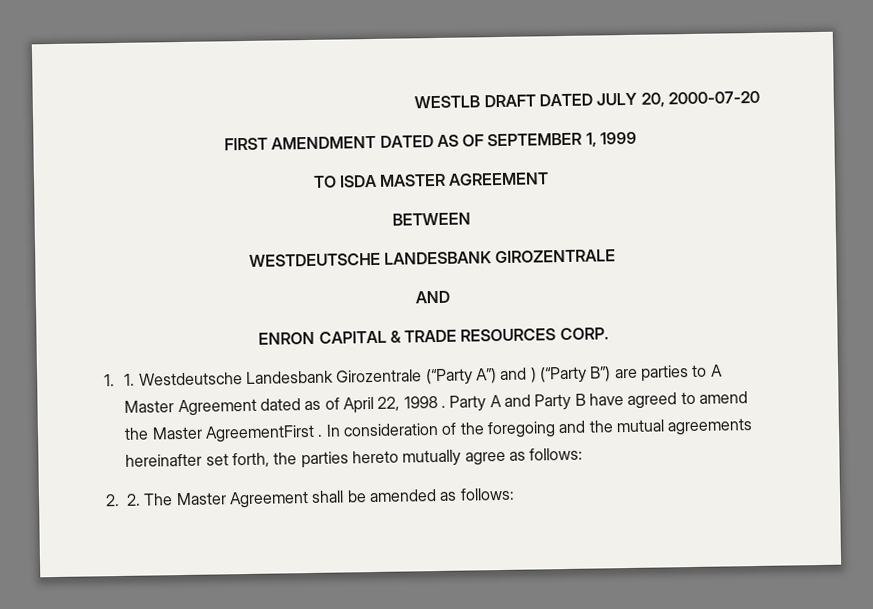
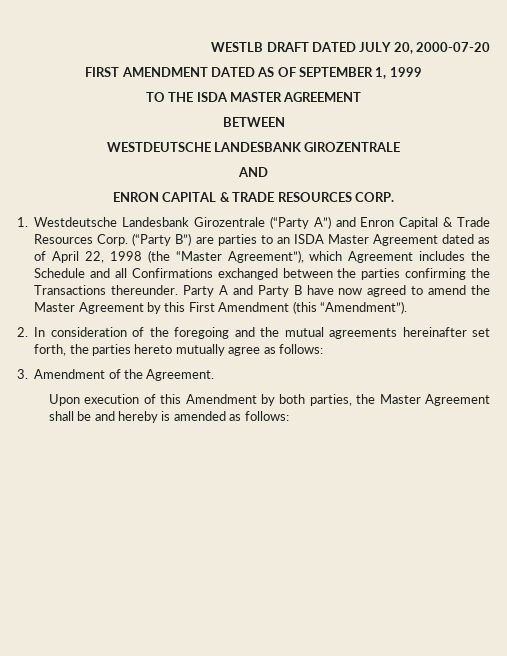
(337, 181) none -> [168,92,194,102] THE
[124,373,136,386] 1. -> (28, 222) none
[530,367,537,383] ) -> [360,217,490,229] [34,234,129,246] Enron Capital & Trade Resources Corp.
[709,364,723,377] A -> [276,234,324,244] an ISDA
[441,405,447,408] . -> [147,250,490,263] [34,268,490,280] [34,285,179,295] (the “Master Agreement”), which Agreement includes the Schedule and all Confirmations exchanged between the parties confirming the Transactions thereunder.
(624, 399) none -> [338,288,363,295] now
[205,424,324,443] AgreementFirst . -> [78,301,407,314] [17,327,28,337] Agreement by this First Amendment (this “Amendment”). // 2.
[105,493,174,507] 2. 2. The -> [17,369,215,381] [48,394,376,406] 3. Amendment of the Agreement. // Upon execution of this Amendment by both parties, the
(367, 496) none -> [94,411,171,423] and hereby is

